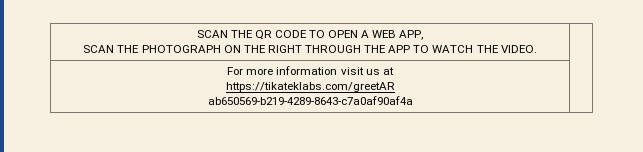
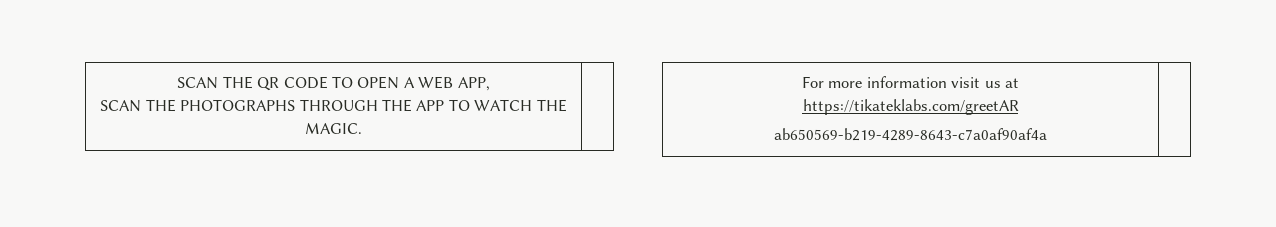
[141,45,302,53] PHOTOGRAPH ON THE RIGHT -> [180,99,296,111] PHOTOGRAPHS
[500,45,537,53] VIDEO. -> [305,123,362,134] MAGIC.

